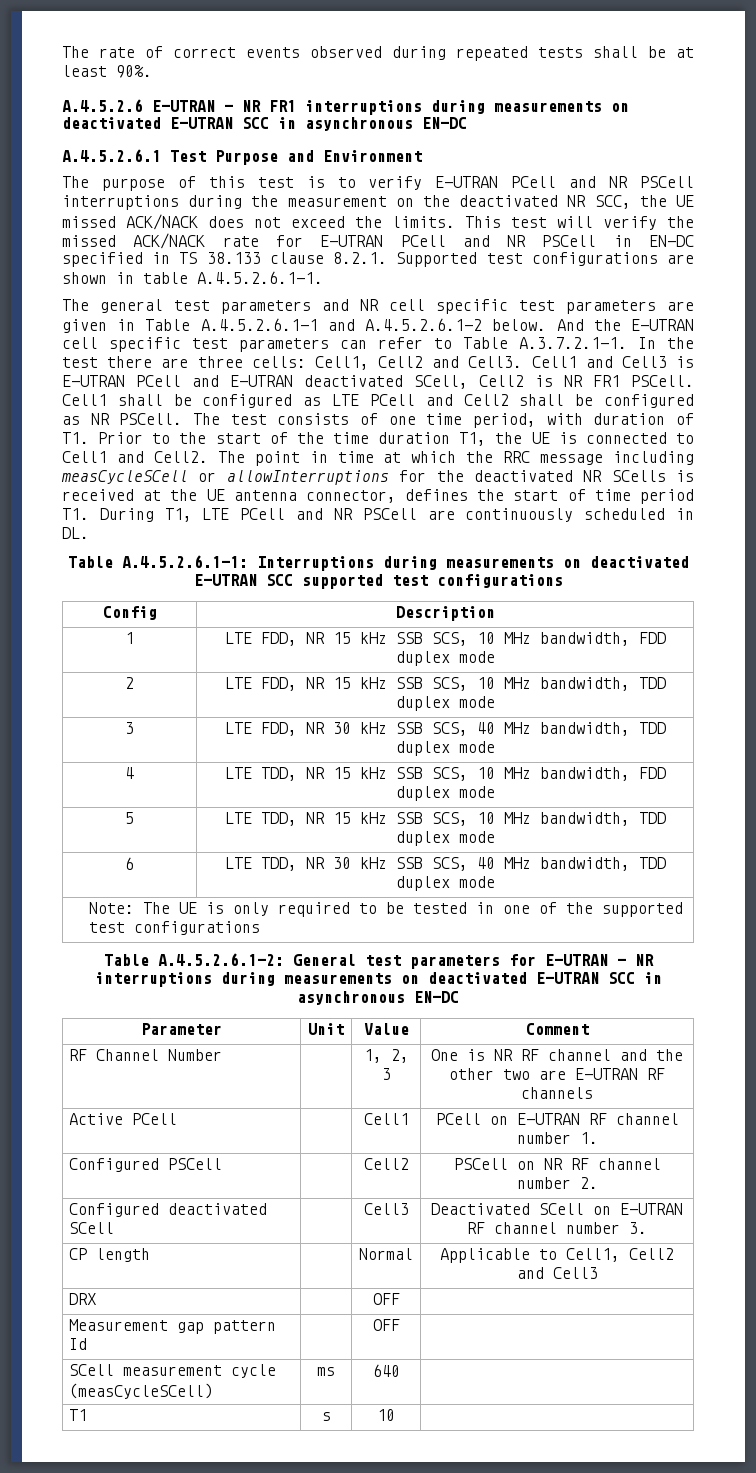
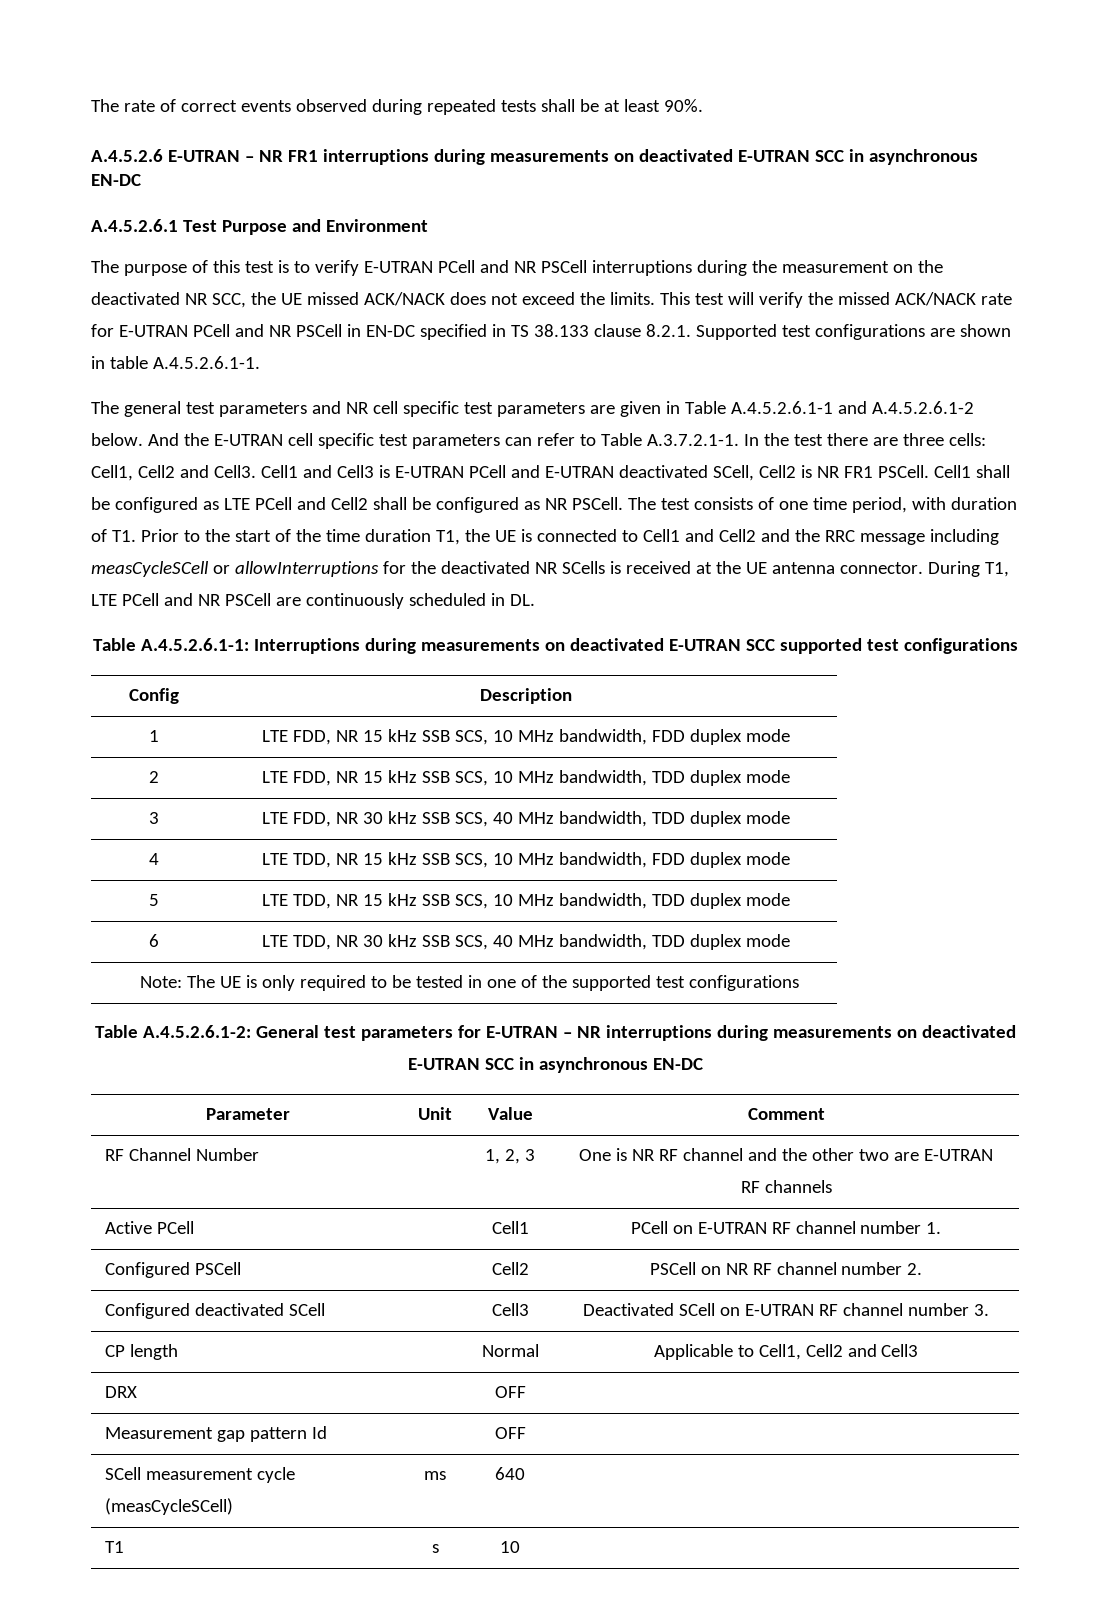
[153,451,457,466] Cell2. The point in time at which -> [718,529,790,542] Cell2 and
[305,489,694,504] [62,508,89,520] connector, defines the start of time period T1. -> [839,562,923,574] connector.

